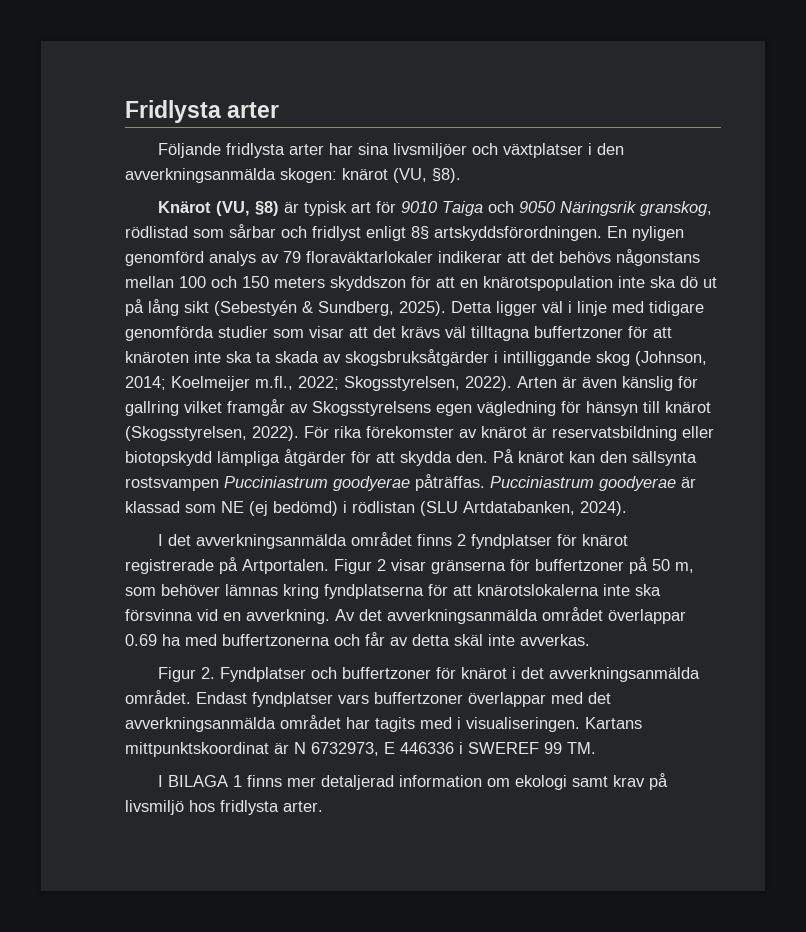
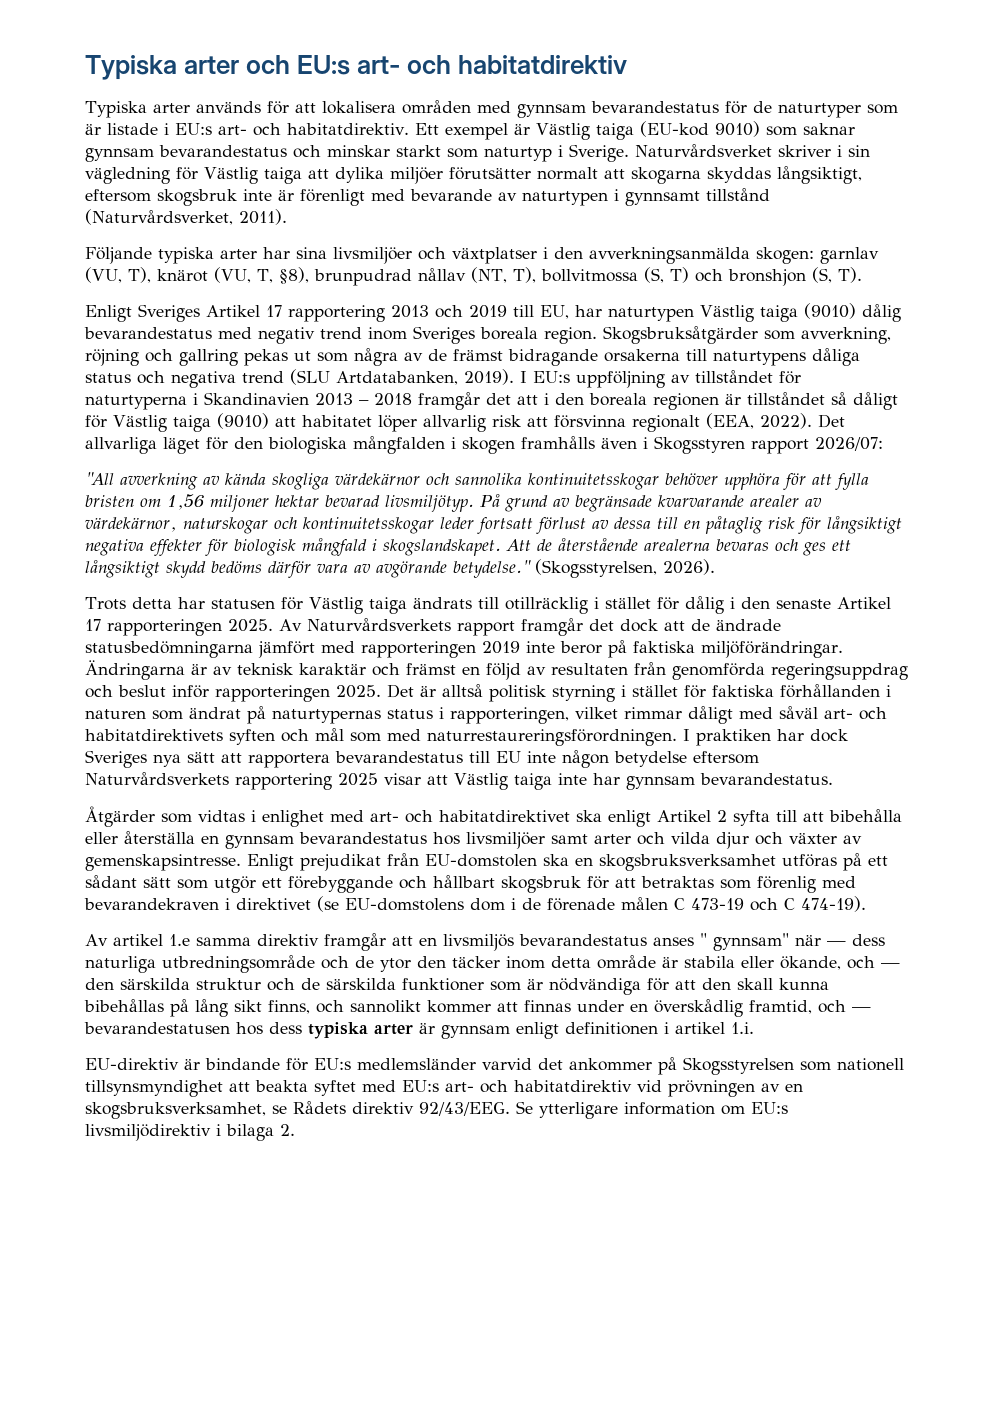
[125,100,280,123] Fridlysta arter -> [85,55,628,80] [85,100,898,118] [85,121,855,140] [85,144,870,162] [85,166,862,184] [85,188,770,206] [85,209,287,225] Typiska arter och EU:s art- och habitatdirektiv // Typiska arter används för att lokalisera områden med gynnsam bevarandestatus för de naturtyper som är listade i EU:s art- och habitatdirektiv. Ett exempel är Västlig taiga (EU-kod 9010) som saknar gynnsam bevarandestatus och minskar starkt som naturtyp i Sverige. Naturvårdsverket skriver i sin vägledning för Västlig taiga att dylika miljöer förutsätter normalt att skogarna skyddas långsiktigt, eftersom skogsbruk inte är förenligt med bevarande av naturtypen i gynnsamt tillstånd (Naturvårdsverket, 2011).
[225,143,285,158] fridlysta -> [158,247,214,264] typiska
[342,168,461,183] [157,201,712,216] [125,224,684,241] [125,249,700,266] [125,276,717,291] [125,299,704,316] [125,326,672,341] [125,349,707,366] [125,376,698,391] [125,399,711,416] [125,426,714,441] [125,449,697,466] [125,474,696,491] [125,501,627,516] [157,532,628,549] [125,557,694,574] [125,584,661,599] [125,607,686,624] [125,632,590,646] [157,667,700,682] [125,690,611,707] [125,715,642,732] [125,742,596,757] [157,773,668,790] [125,800,323,815] knärot (VU, §8). // Knärot (VU, §8) är typisk art för 9010 Taiga och 9050 Näringsrik granskog, rödlistad som sårbar och fridlyst enligt 8§ artskyddsförordningen. En nyligen genomförd analys av 79 floraväktarlokaler indikerar att det behövs någonstans mellan 100 och 150 meters skyddszon för att en knärotspopulation inte ska dö ut på lång sikt (Sebestyén & Sundberg, 2025). Detta ligger väl i linje med tidigare genomförda studier som visar att det krävs väl tilltagna buffertzoner för att knäroten inte ska ta skada av skogsbruksåtgärder i intilliggande skog (Johnson, 2014; Koelmeijer m.fl., 2022; Skogsstyrelsen, 2022). Arten är även känslig för gallring vilket framgår av Skogsstyrelsens egen vägledning för hänsyn till knärot (Skogsstyrelsen, 2022). För rika förekomster av knärot är reservatsbildning eller biotopskydd lämpliga åtgärder för att skydda den. På knärot kan den sällsynta rostsvampen Pucciniastrum goodyerae påträffas. Pucciniastrum goodyerae är klassad som NE (ej bedömd) i rödlistan (SLU Artdatabanken, 2024). // I det avverkningsanmälda området finns 2 fyndplatser för knärot registrerade på Artportalen. Figur 2 visar gränserna för buffertzoner på 50 m, som behöver lämnas kring fyndplatserna för att knärotslokalerna inte ska försvinna vid en avverkning. Av det avverkningsanmälda området överlappar 0.69 ha med buffertzonerna och får av detta skäl inte avverkas. // Figur 2. Fyndplatser och buffertzoner för knärot i det avverkningsanmälda området. Endast fyndplatser vars buffertzoner överlappar med det avverkningsanmälda området har tagits med i visualiseringen. Kartans mittpunktskoordinat är N 6732973, E 446336 i SWEREF 99 TM. // I BILAGA 1 finns mer detaljerad information om ekologi samt krav på livsmiljö hos fridlysta arter. -> [820,247,879,264] [85,267,862,286] [85,303,901,322] [84,326,891,344] [85,348,860,366] [85,369,801,388] [85,392,898,410] [85,413,845,432] [85,436,883,454] [85,472,869,490] [85,494,822,512] [85,516,902,534] [85,538,851,556] [85,559,715,578] [85,596,891,614] [85,618,781,636] [85,640,843,658] [85,660,908,680] [85,684,891,702] [85,706,887,724] [85,728,848,746] [85,750,759,768] [85,772,833,790] [85,806,902,827] [85,831,862,849] [85,853,888,871] [85,875,856,893] [84,896,866,912] [85,933,885,951] [85,955,900,973] [85,978,829,995] [84,999,871,1017] [84,1022,754,1039] [85,1057,904,1075] [85,1080,803,1097] [85,1101,788,1119] [85,1124,295,1141] garnlav (VU, T), knärot (VU, T, §8), brunpudrad nållav (NT, T), bollvitmossa (S, T) och bronshjon (S, T). // Enligt Sveriges Artikel 17 rapportering 2013 och 2019 till EU, har naturtypen Västlig taiga (9010) dålig bevarandestatus med negativ trend inom Sveriges boreala region. Skogsbruksåtgärder som avverkning, röjning och gallring pekas ut som några av de främst bidragande orsakerna till naturtypens dåliga status och negativa trend (SLU Artdatabanken, 2019). I EU:s uppföljning av tillståndet för naturtyperna i Skandinavien 2013 – 2018 framgår det att i den boreala regionen är tillståndet så dåligt för Västlig taiga (9010) att habitatet löper allvarlig risk att försvinna regionalt (EEA, 2022). Det allvarliga läget för den biologiska mångfalden i skogen framhålls även i Skogsstyren rapport 2026/07: // "All avverkning av kända skogliga värdekärnor och sannolika kontinuitetsskogar behöver upphöra för att fylla bristen om 1,56 miljoner hektar bevarad livsmiljötyp. På grund av begränsade kvarvarande arealer av värdekärnor, naturskogar och kontinuitetsskogar leder fortsatt förlust av dessa till en påtaglig risk för långsiktigt negativa effekter för biologisk mångfald i skogslandskapet. Att de återstående arealerna bevaras och ges ett långsiktigt skydd bedöms därför vara av avgörande betydelse." (Skogsstyrelsen, 2026). // Trots detta har statusen för Västlig taiga ändrats till otillräcklig i stället för dålig i den senaste Artikel 17 rapporteringen 2025. Av Naturvårdsverkets rapport framgår det dock att de ändrade statusbedömningarna jämfört med rapporteringen 2019 inte beror på faktiska miljöförändringar. Ändringarna är av teknisk karaktär och främst en följd av resultaten från genomförda regeringsuppdrag och beslut inför rapporteringen 2025. Det är alltså politisk styrning i stället för faktiska förhållanden i naturen som ändrat på naturtypernas status i rapporteringen, vilket rimmar dåligt med såväl art- och habitatdirektivets syften och mål som med naturrestaureringsförordningen. I praktiken har dock Sveriges nya sätt att rapportera bevarandestatus till EU inte någon betydelse eftersom Naturvårdsverkets rapportering 2025 visar att Västlig taiga inte har gynnsam bevarandestatus. // Åtgärder som vidtas i enlighet med art- och habitatdirektivet ska enligt Artikel 2 syfta till att bibehålla eller återställa en gynnsam bevarandestatus hos livsmiljöer samt arter och vilda djur och växter av gemenskapsintresse. Enligt prejudikat från EU-domstolen ska en skogsbruksverksamhet utföras på ett sådant sätt som utgör ett förebyggande och hållbart skogsbruk för att betraktas som förenlig med bevarandekraven i direktivet (se EU-domstolens dom i de förenade målen C 473-19 och C 474-19). // Av artikel 1.e samma direktiv framgår att en livsmiljös bevarandestatus anses " gynnsam" när — dess naturliga utbredningsområde och de ytor den täcker inom detta område är stabila eller ökande, och — den särskilda struktur och de särskilda funktioner som är nödvändiga för att den skall kunna bibehållas på lång sikt finns, och sannolikt kommer att finnas under en överskådlig framtid, och — bevarandestatusen hos dess typiska arter är gynnsam enligt definitionen i artikel 1.i. // EU-direktiv är bindande för EU:s medlemsländer varvid det ankommer på Skogsstyrelsen som nationell tillsynsmyndighet att beakta syftet med EU:s art- och habitatdirektiv vid prövningen av en skogsbruksverksamhet, se Rådets direktiv 92/43/EEG. Se ytterligare information om EU:s livsmiljödirektiv i bilaga 2.

